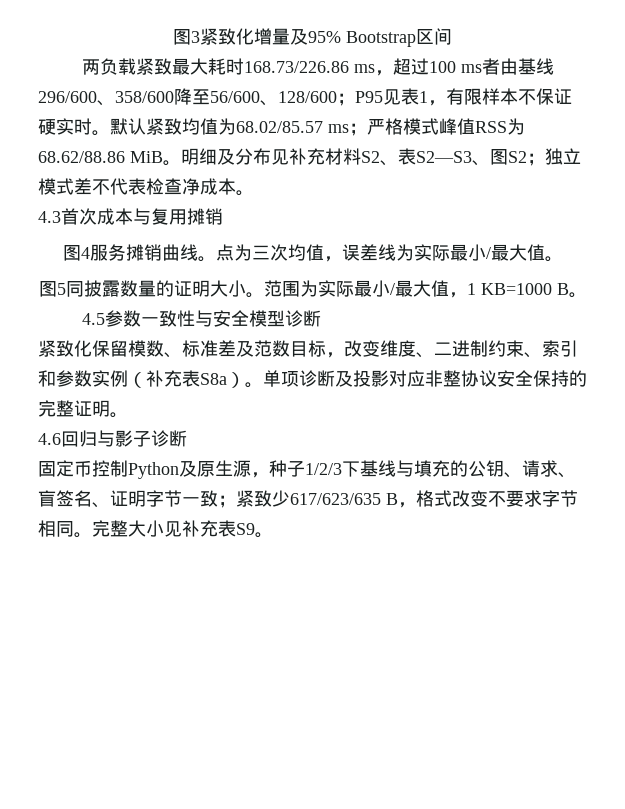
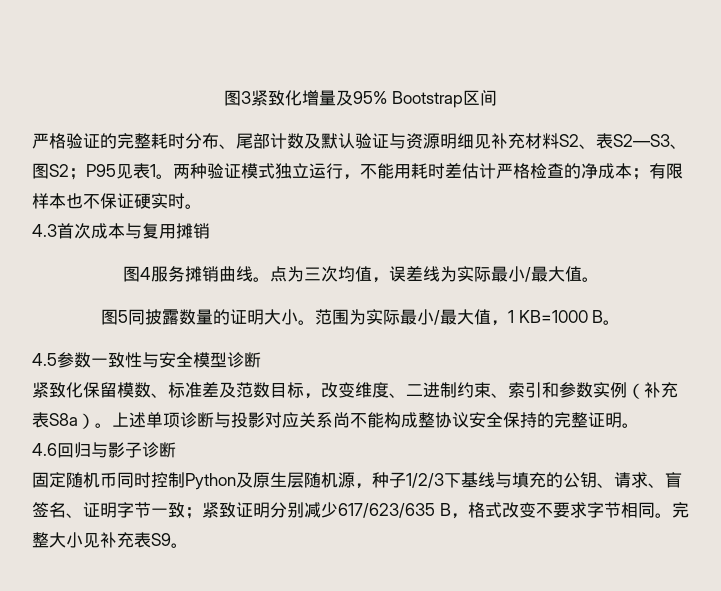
[81,58,554,76] [38,88,572,106] [38,118,525,136] [38,148,271,166] 两负载紧致最大耗时168.73/226.86 ms，超过100 ms者由基线296/600、358/600降至56/600、128/600；P95见表1，有限样本不保证硬实时。默认紧致均值为68.02/85.57 ms；严格模式峰值RSS为68.62/88.86 MiB。明细及分布 -> [32,133,474,149] 严格验证的完整耗时分布、尾部计数及默认验证与资源明细
[545,148,581,165] [38,178,236,195] 独立模式差不代表检查净成本 -> [86,163,683,180] [32,193,185,209] P95见表1。两种验证模式独立运行，不能用耗时差估计严格检查的净成本；有限样本也不保证硬实时
(263, 385) none -> [112,412,146,428] 上述
[335,371,353,387] 及 -> [214,412,231,428] 与
[425,370,443,387] 非 -> [299,412,418,428] 关系尚不能构成
[74,460,92,477] 币 -> [66,472,151,488] 随机币同时
(233, 468) none -> [287,472,338,488] 层随机
(272, 498) none -> [236,502,321,518] 证明分别减

